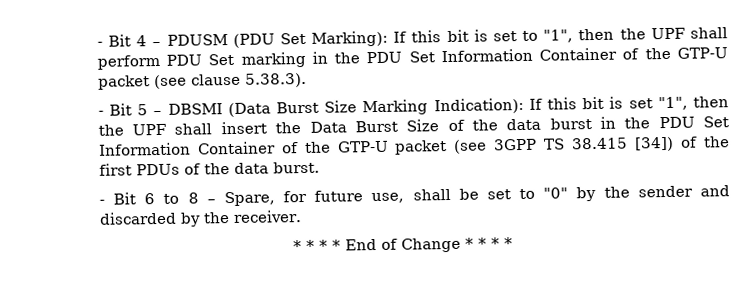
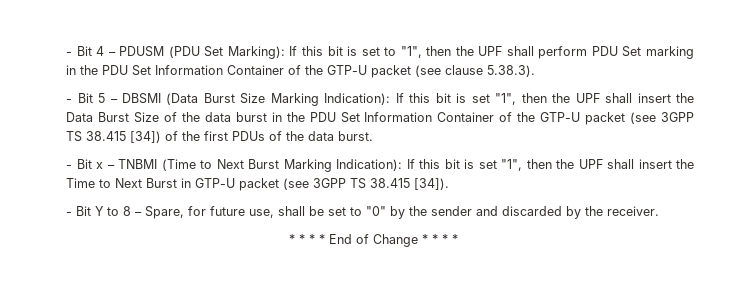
[144,193,156,205] 6 -> [96,159,695,172] [66,178,450,191] [66,206,105,216] x – TNBMI (Time to Next Burst Marking Indication): If this bit is set "1", then the UPF shall insert the Time to Next Burst in GTP-U packet (see 3GPP TS 38.415 [34]). // - Bit Y

